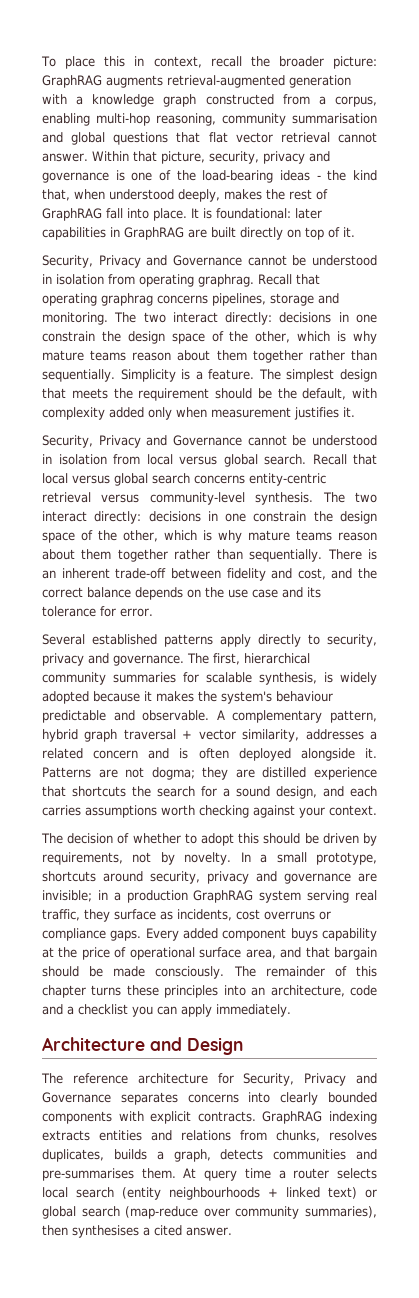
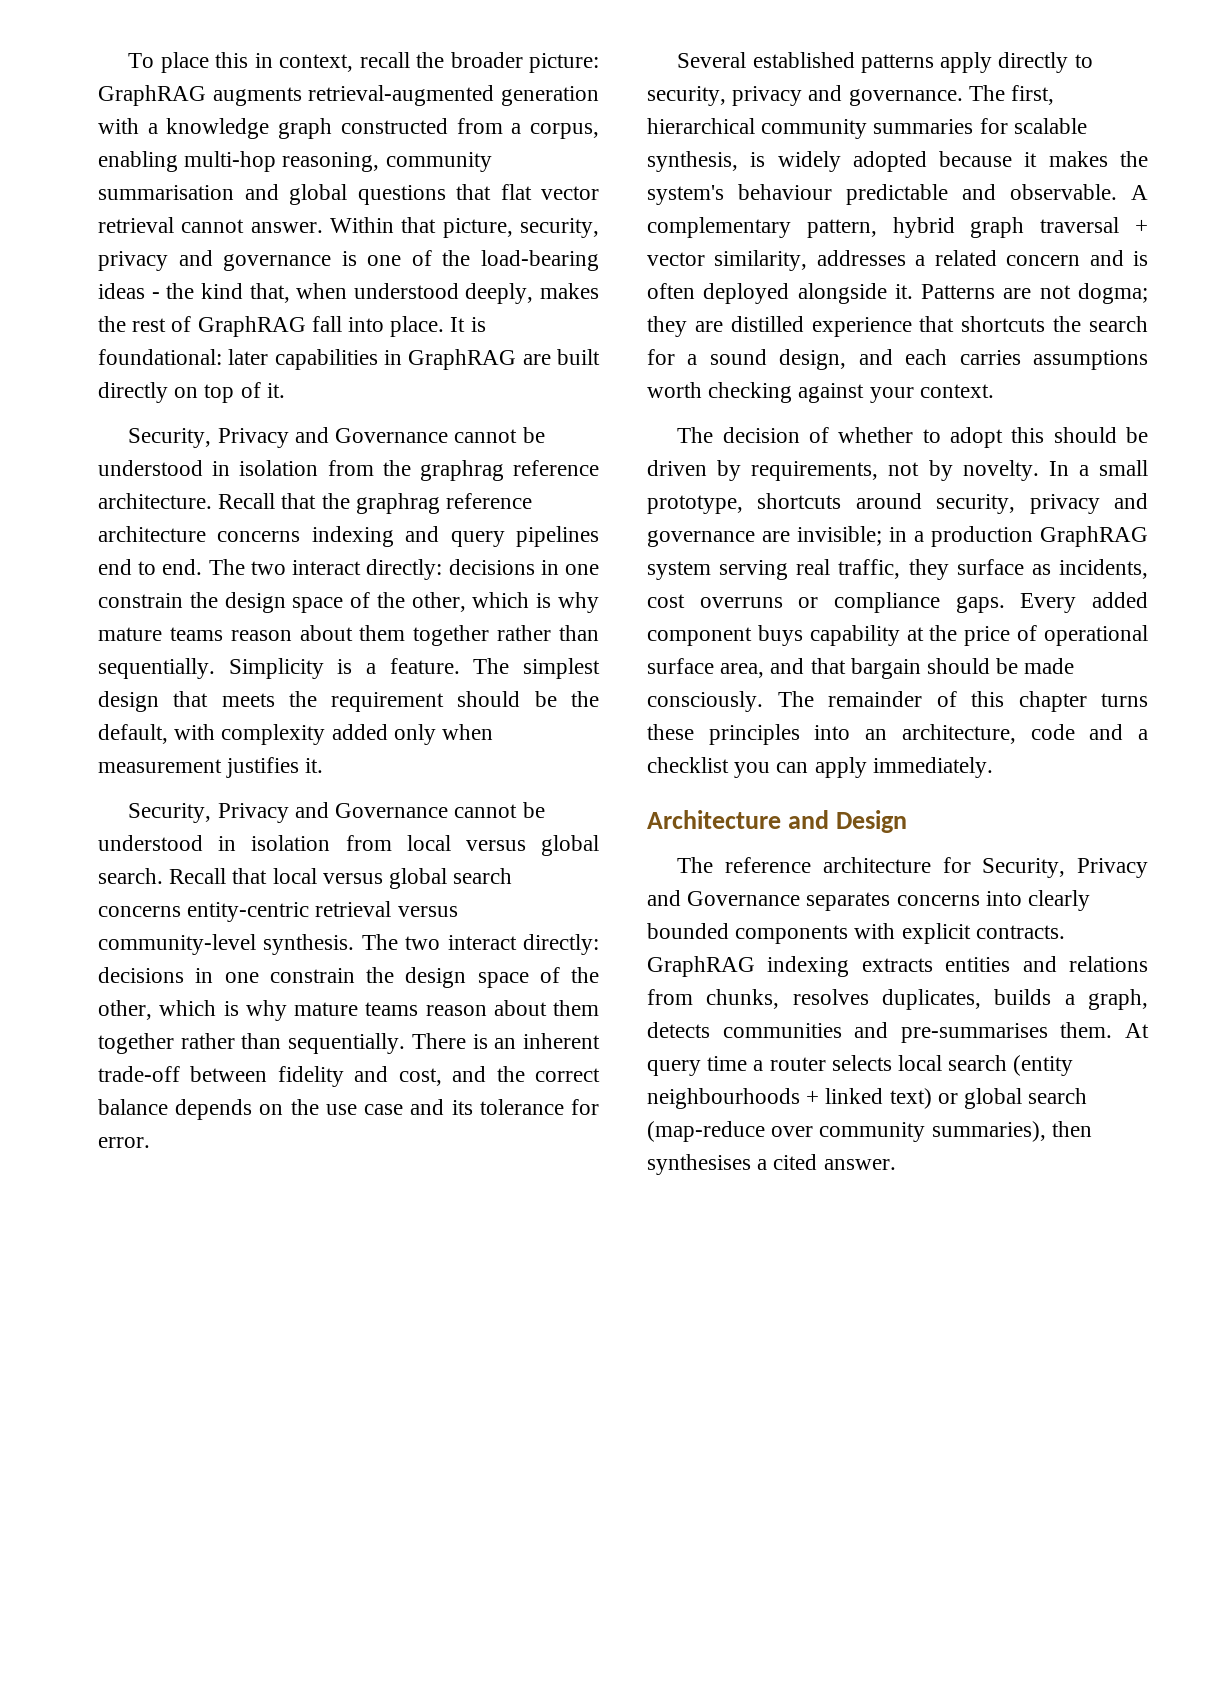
[139,274,320,287] [42,293,339,306] [42,312,108,325] operating graphrag. Recall that operating graphrag concerns pipelines, storage and monitoring. -> [382,460,599,481] [98,493,533,514] [98,526,599,547] [98,559,203,575] the graphrag reference architecture. Recall that the graphrag reference architecture concerns indexing and query pipelines end to end.

